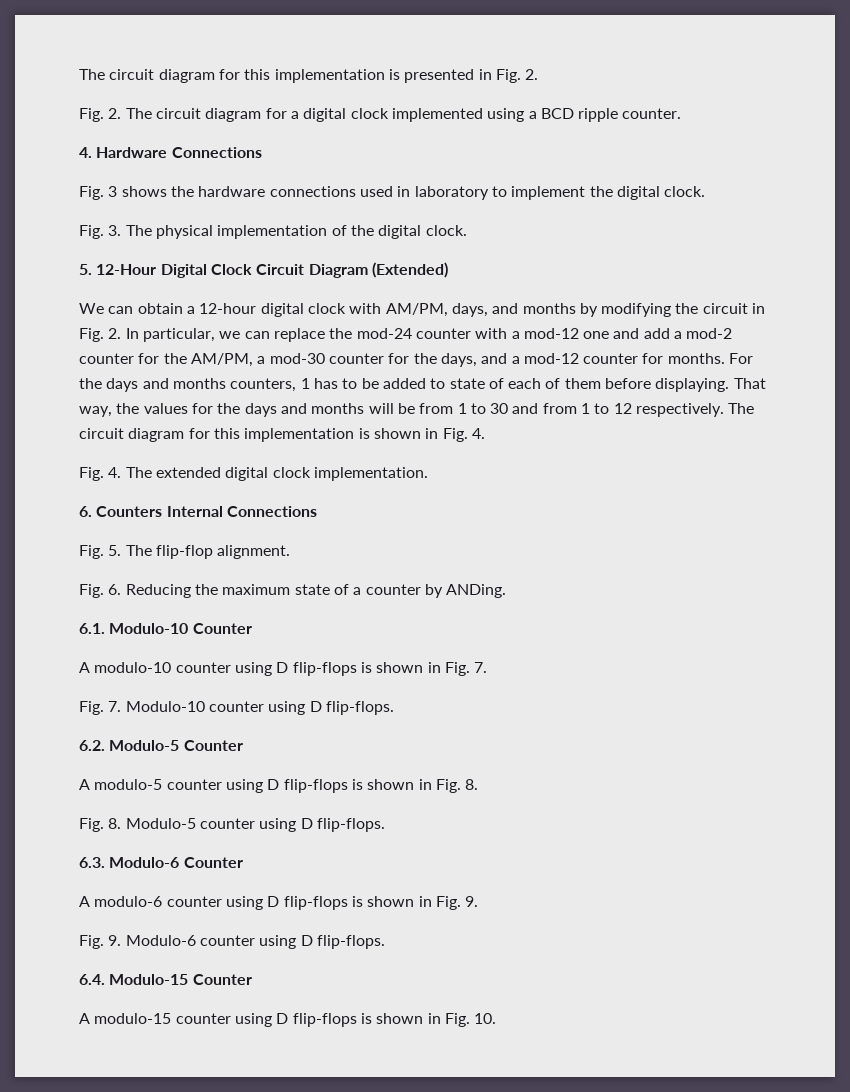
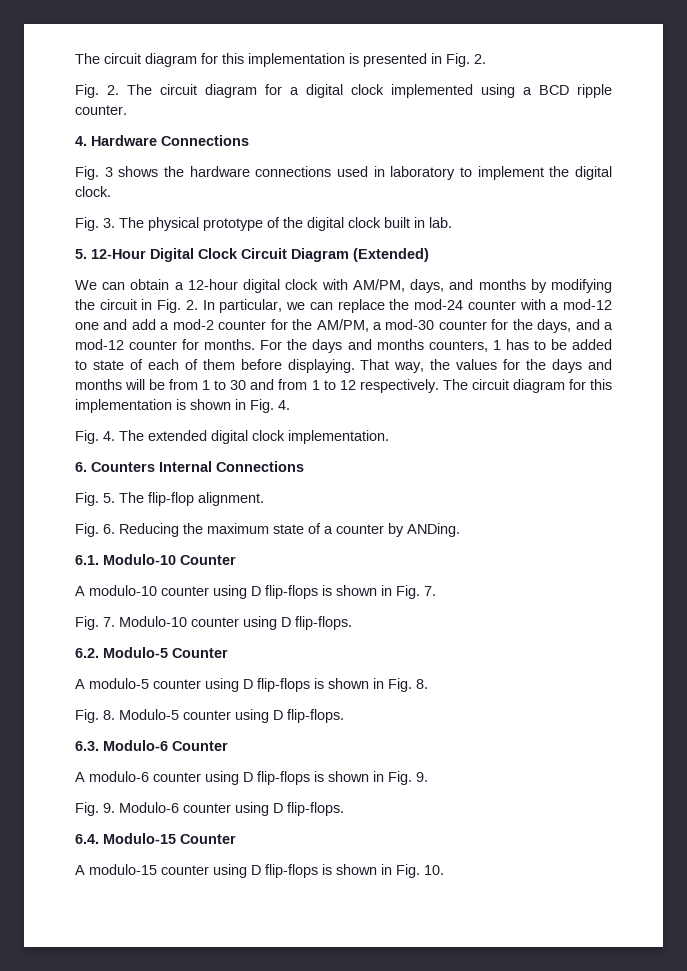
[217,225,328,239] implementation -> [203,218,263,231] prototype
[425,225,467,236] clock. -> [348,217,452,228] clock built in lab.

